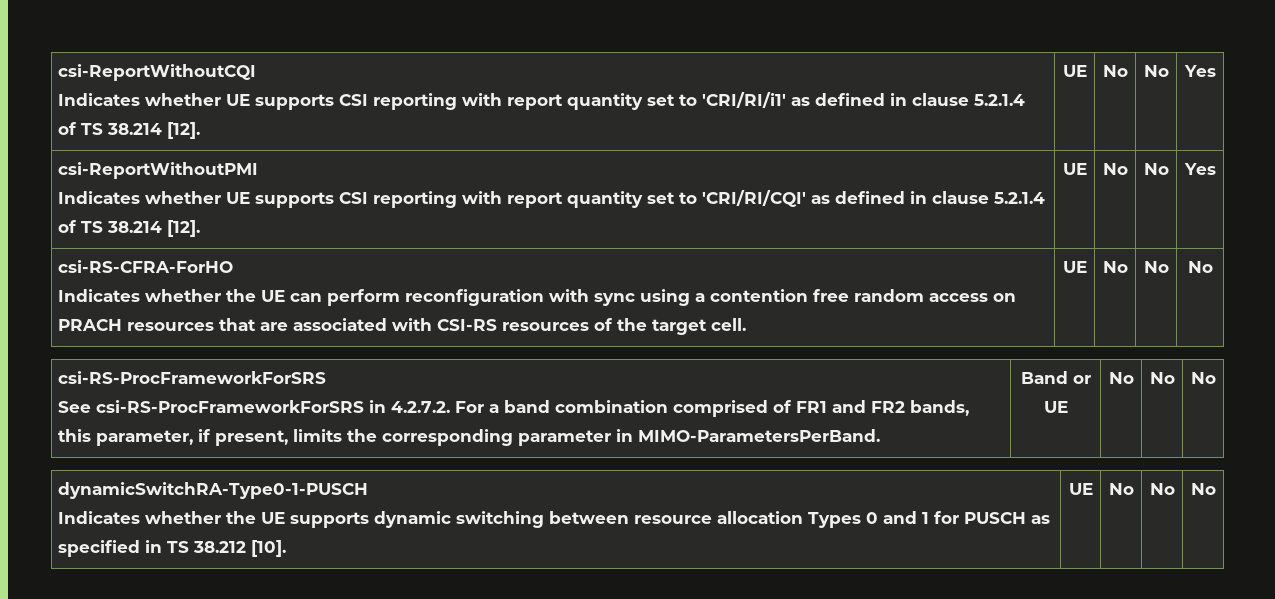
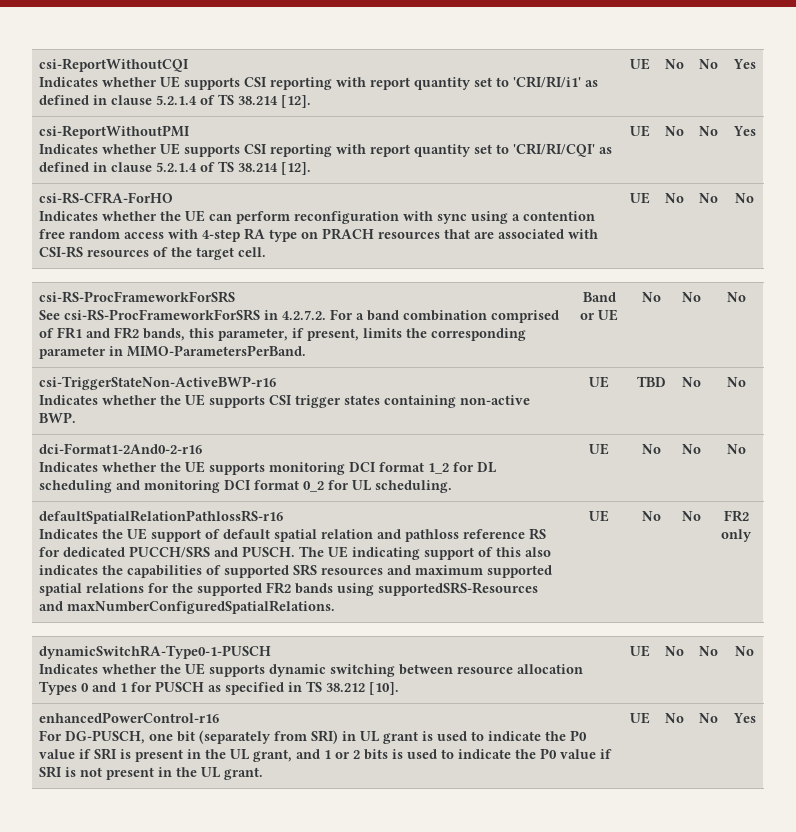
(989, 297) none -> [168,228,298,242] with 4-step RA type
(1216, 378) none -> [39,376,277,390] [39,394,531,408] [39,412,77,423] [589,376,609,388] [637,376,666,387] [681,377,701,387] [726,377,746,387] [39,443,203,454] [39,461,498,475] [39,480,453,493] [589,443,609,455] [642,444,661,454] [681,444,701,454] [726,444,746,454] [39,510,284,524] [39,528,547,542] [39,546,552,560] [39,564,553,578] [39,582,539,596] [39,600,336,614] [589,510,609,522] [642,511,661,521] [681,511,701,521] [723,510,749,522] [721,529,752,542] // csi-TriggerStateNon-ActiveBWP-r16 // Indicates whether the UE supports CSI trigger states containing non-active BWP. | UE | TBD | No | No // dci-Format1-2And0-2-r16 // Indicates whether the UE supports monitoring DCI format 1_2 for DL scheduling and monitoring DCI format 0_2 for UL scheduling. | UE | No | No | No // defaultSpatialRelationPathlossRS-r16 // Indicates the UE support of default spatial relation and pathloss reference RS for dedicated PUCCH/SRS and PUSCH. The UE indicating support of this also indicates the capabilities of supported SRS resources and maximum supported spatial relations for the supported FR2 bands using supportedSRS-Resources and maxNumberConfiguredSpatialRelations. | UE | No | No | FR2 only
(1216, 489) none -> [39,712,220,723] [39,730,588,744] [39,748,613,762] [39,766,264,780] [629,712,650,724] [665,713,684,723] [699,713,718,723] [732,713,756,723] // enhancedPowerControl-r16 // For DG-PUSCH, one bit (separately from SRI) in UL grant is used to indicate the P0 value if SRI is present in the UL grant, and 1 or 2 bits is used to indicate the P0 value if SRI is not present in the UL grant. | UE | No | No | Yes

